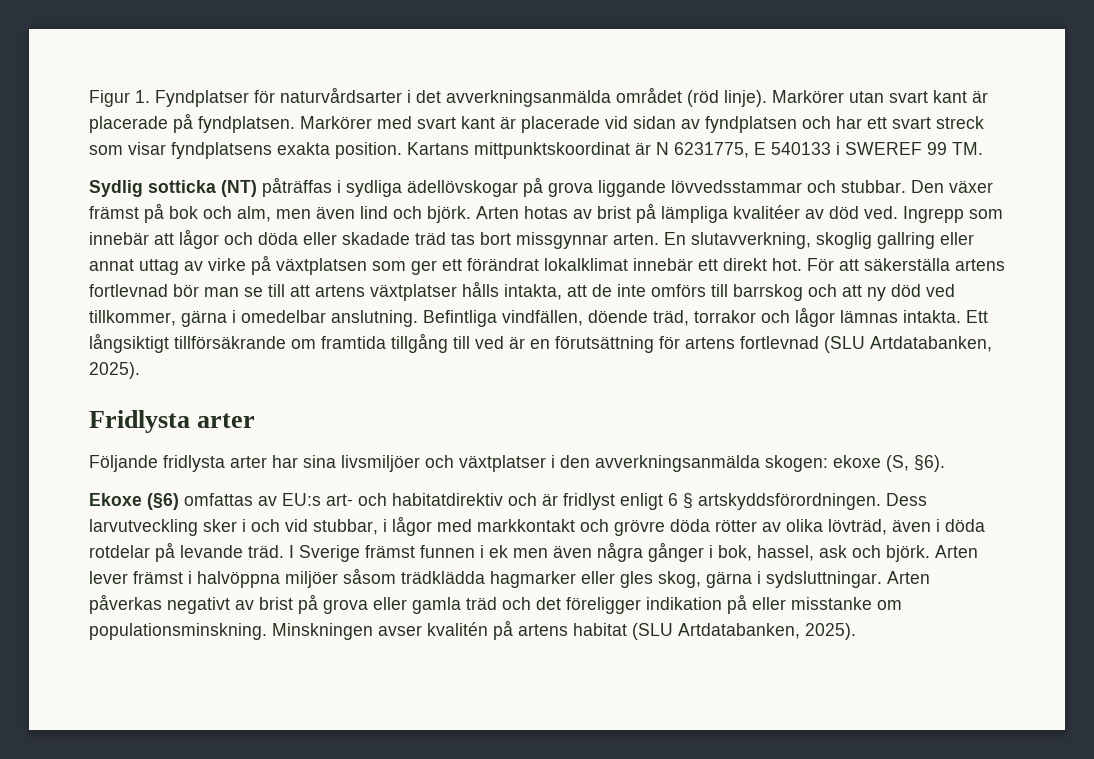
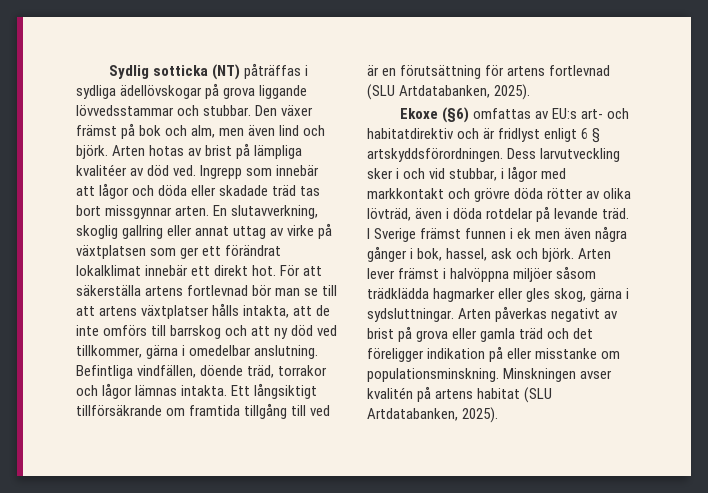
[89,87,988,107] [89,113,984,133] [89,142,983,159] Figur 1. Fyndplatser för naturvårdsarter i det avverkningsanmälda området (röd linje). Markörer utan svart kant är placerade på fyndplatsen. Markörer med svart kant är placerade vid sidan av fyndplatsen och har ett svart streck som visar fyndplatsens exakta position. Kartans mittpunktskoordinat är N 6231775, E 540133 i SWEREF 99 TM. // -> (109, 72) none
[89,410,256,433] [89,455,945,472] // Fridlysta arter // Följande fridlysta arter har sina livsmiljöer och växtplatser i den avverkningsanmälda skogen: ekoxe (S, §6). -> (531, 92) none

